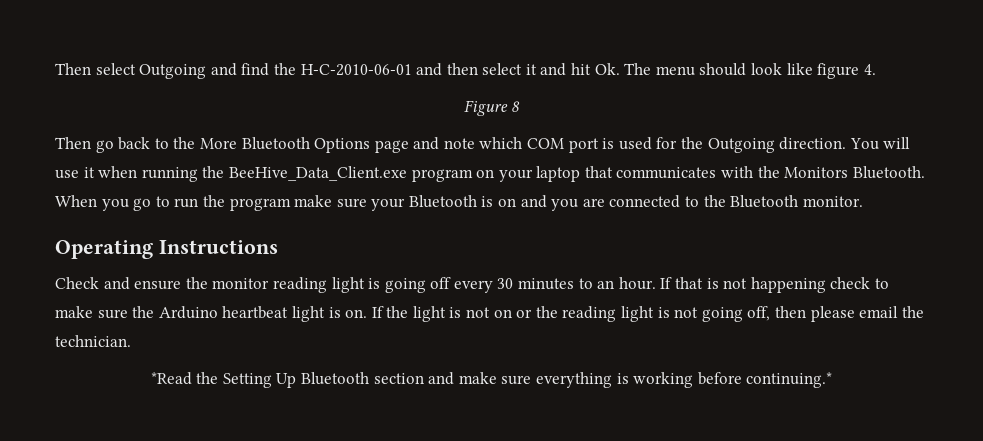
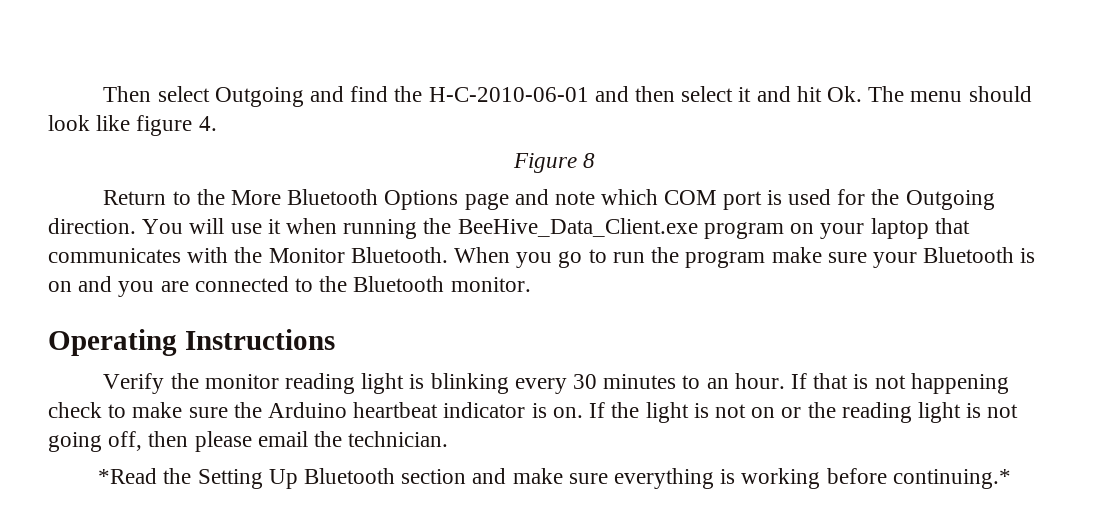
[55,137,151,153] Then go back -> [103,190,167,205] Return
[784,167,849,178] Monitors -> [268,248,345,263] Monitor
[55,277,182,290] Check and ensure -> [103,373,165,394] Verify
[384,277,452,293] going off -> [430,373,509,394] blinking
[291,306,325,322] light -> [443,402,526,418] indicator

